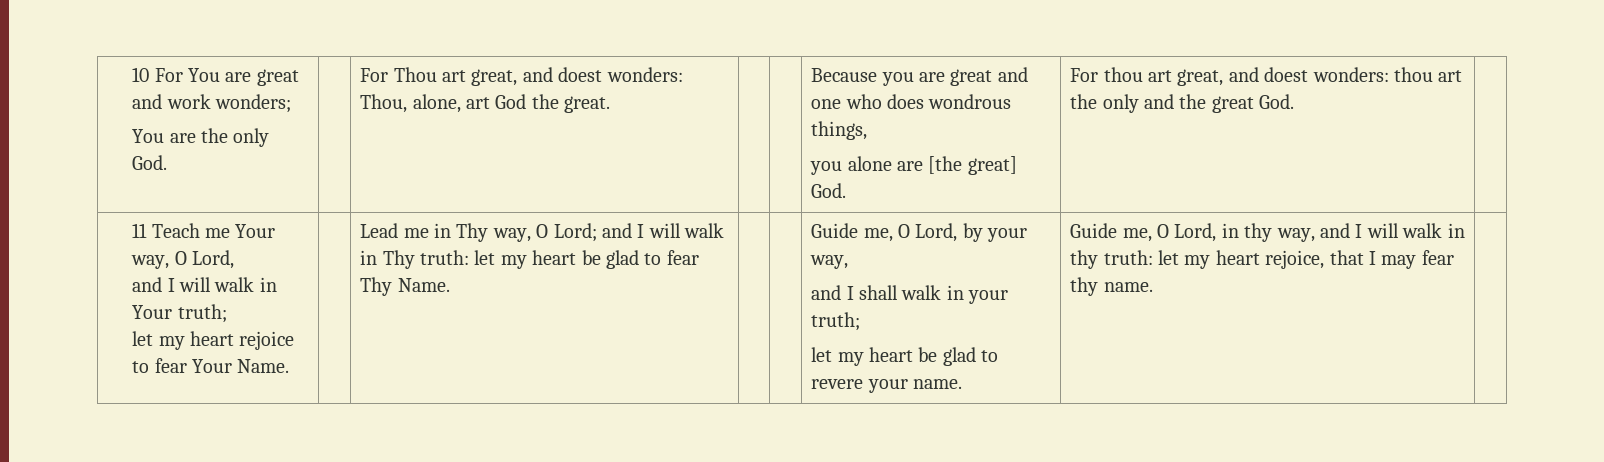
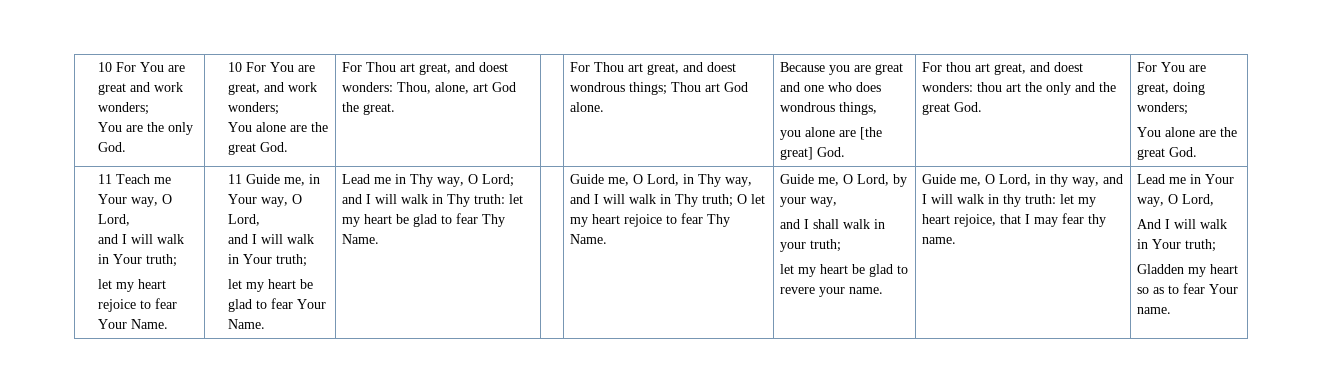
(168, 162) none -> [227,62,315,72] [227,82,317,95] [227,102,279,115] [227,122,328,132] [227,142,288,155] 10 For You are great, and work wonders; // You alone are the great God.
(611, 104) none -> [570,62,737,75] [570,82,749,95] [570,102,605,112] For Thou art great, and doest wondrous things; Thou art God alone.
(1295, 101) none -> [1137,62,1207,72] [1137,82,1206,95] [1137,102,1189,115] [1137,127,1238,137] [1137,147,1198,160] For You are great, doing wonders; // You alone are the great God.
(290, 366) none -> [227,174,320,186] [227,194,302,207] [227,214,260,226] [227,234,314,244] [227,254,307,267] [227,279,313,292] [227,298,326,312] [227,319,265,329] 11 Guide me, in Your way, O Lord, // and I will walk in Your truth; // let my heart be glad to fear Your Name.
(450, 285) none -> [570,174,753,187] [570,194,766,207] [570,213,731,227] [570,234,608,244] Guide me, O Lord, in Thy way, and I will walk in Thy truth; O let my heart rejoice to fear Thy Name.
(1153, 287) none -> [1137,174,1235,184] [1137,194,1215,207] [1137,219,1228,229] [1137,239,1217,252] [1137,264,1239,277] [1137,283,1239,294] [1137,307,1172,314] Lead me in Your way, O Lord, // And I will walk in Your truth; // Gladden my heart so as to fear Your name.

